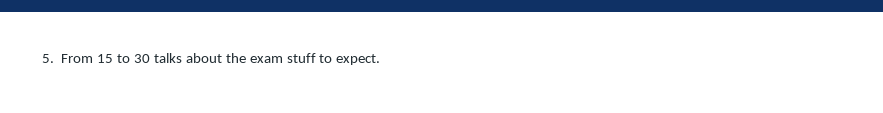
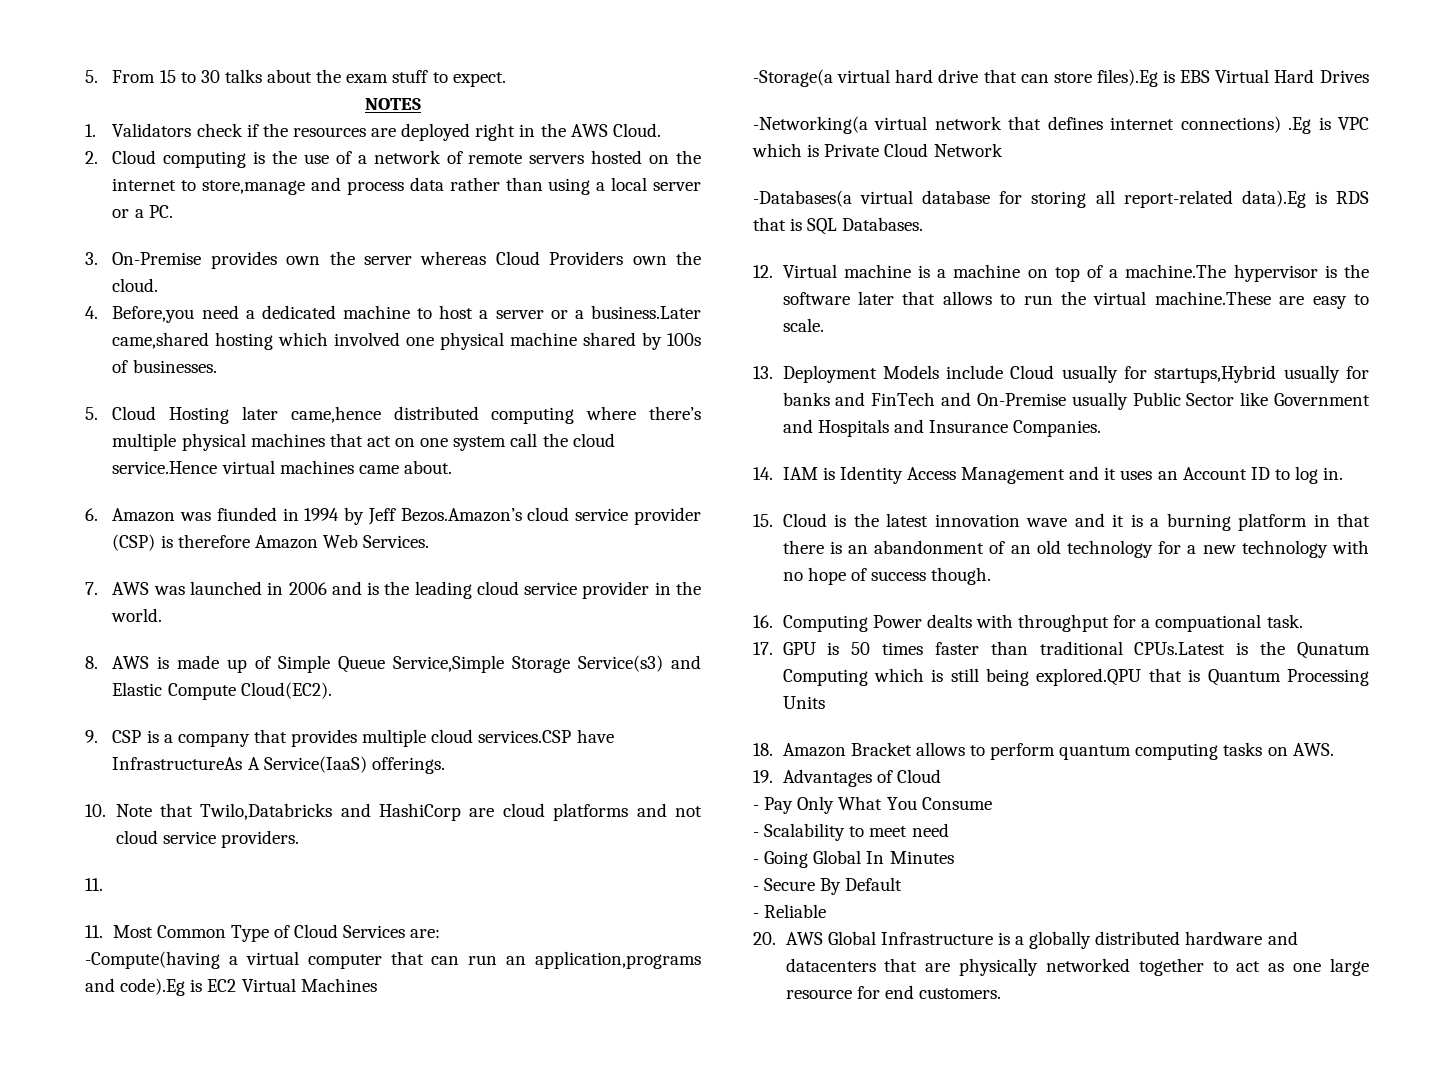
(381, 59) none -> [365,98,421,110] [85,123,661,141] [85,150,701,168] [112,177,701,195] [112,205,173,218] [85,251,701,269] [112,278,159,292] [85,305,702,323] [112,332,702,350] [112,359,217,373] [85,406,702,424] [112,433,615,451] [112,460,452,474] [85,507,702,525] [112,534,430,551] [85,581,702,599] [111,608,163,622] [85,655,702,673] [112,682,332,700] [85,729,614,747] [112,756,445,774] [85,803,703,821] [115,830,299,848] [85,878,103,891] [85,924,441,942] [85,951,701,969] [85,978,377,996] [753,69,1369,87] [753,116,1369,134] [752,143,1003,157] [753,190,1369,208] [753,217,924,235] [753,264,1369,282] [782,291,1369,309] [782,318,824,332] [753,365,1369,383] [782,392,1370,410] [782,419,1102,437] [753,466,1344,484] [753,513,1370,531] [782,540,1369,558] [782,567,992,585] [753,614,1303,632] [753,641,1370,659] [782,668,1369,686] [782,696,825,709] [753,742,1334,760] [753,769,941,787] [753,796,992,814] [753,823,949,841] [753,850,954,868] [753,877,903,895] [753,904,827,918] [753,931,1298,949] [785,958,1369,976] [785,985,1001,999] // NOTES // 1. Validators check if the resources are deployed right in the AWS Cloud. // 2. Cloud computing is the use of a network of remote servers hosted on the internet to store,manage and process data rather than using a local server or a PC. // 3. On-Premise provides own the server whereas Cloud Providers own the cloud. // 4. Before,you need a dedicated machine to host a server or a business.Later came,shared hosting which involved one physical machine shared by 100s of businesses. // 5. Cloud Hosting later came,hence distributed computing where there’s multiple physical machines that act on one system call the cloud service.Hence virtual machines came about. // 6. Amazon was fiunded in 1994 by Jeff Bezos.Amazon’s cloud service provider (CSP) is therefore Amazon Web Services. // 7. AWS was launched in 2006 and is the leading cloud service provider in the world. // 8. AWS is made up of Simple Queue Service,Simple Storage Service(s3) and Elastic Compute Cloud(EC2). // 9. CSP is a company that provides multiple cloud services.CSP have InfrastructureAs A Service(IaaS) offerings. // 10. Note that Twilo,Databricks and HashiCorp are cloud platforms and not cloud service providers. // 11. // 11. Most Common Type of Cloud Services are: // -Compute(having a virtual computer that can run an application,programs and code).Eg is EC2 Virtual Machines // -Storage(a virtual hard drive that can store files).Eg is EBS Virtual Hard Drives // -Networking(a virtual network that defines internet connections) .Eg is VPC which is Private Cloud Network // -Databases(a virtual database for storing all report-related data).Eg is RDS that is SQL Databases. // 12. Virtual machine is a machine on top of a machine.The hypervisor is the software later that allows to run the virtual machine.These are easy to scale. // 13. Deployment Models include Cloud usually for startups,Hybrid usually for banks and FinTech and On-Premise usually Public Sector like Government and Hospitals and Insurance Companies. // 14. IAM is Identity Access Management and it uses an Account ID to log in. // 15. Cloud is the latest innovation wave and it is a burning platform in that there is an abandonment of an old technology for a new technology with no hope of success though. // 16. Computing Power dealts with throughput for a compuational task. // 17. GPU is 50 times faster than traditional CPUs.Latest is the Qunatum Computing which is still being explored.QPU that is Quantum Processing Units // 18. Amazon Bracket allows to perform quantum computing tasks on AWS. // 19. Advantages of Cloud // - Pay Only What You Consume // - Scalability to meet need // - Going Global In Minutes // - Secure By Default // - Reliable // 20. AWS Global Infrastructure is a globally distributed hardware and datacenters that are physically networked together to act as one large resource for end customers.

